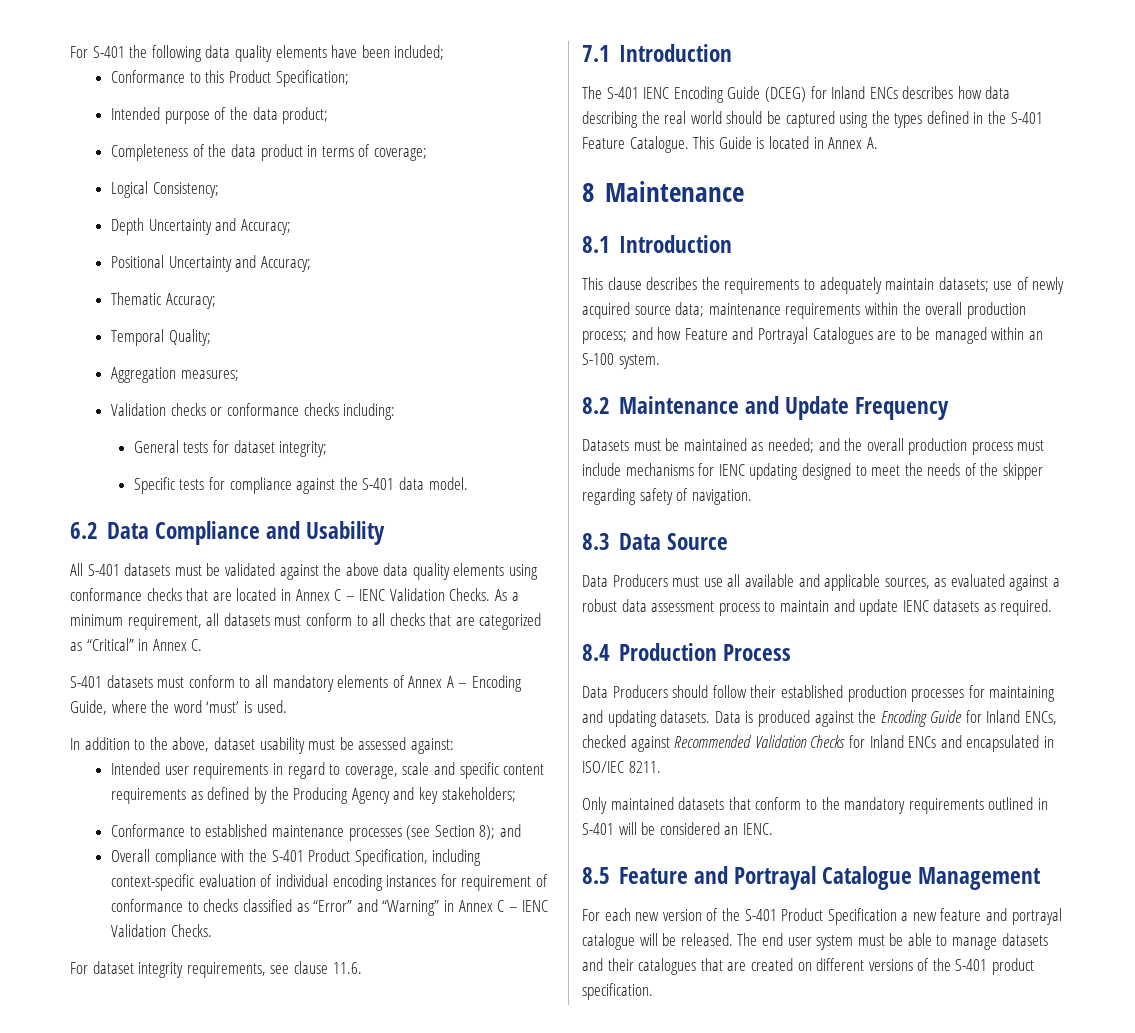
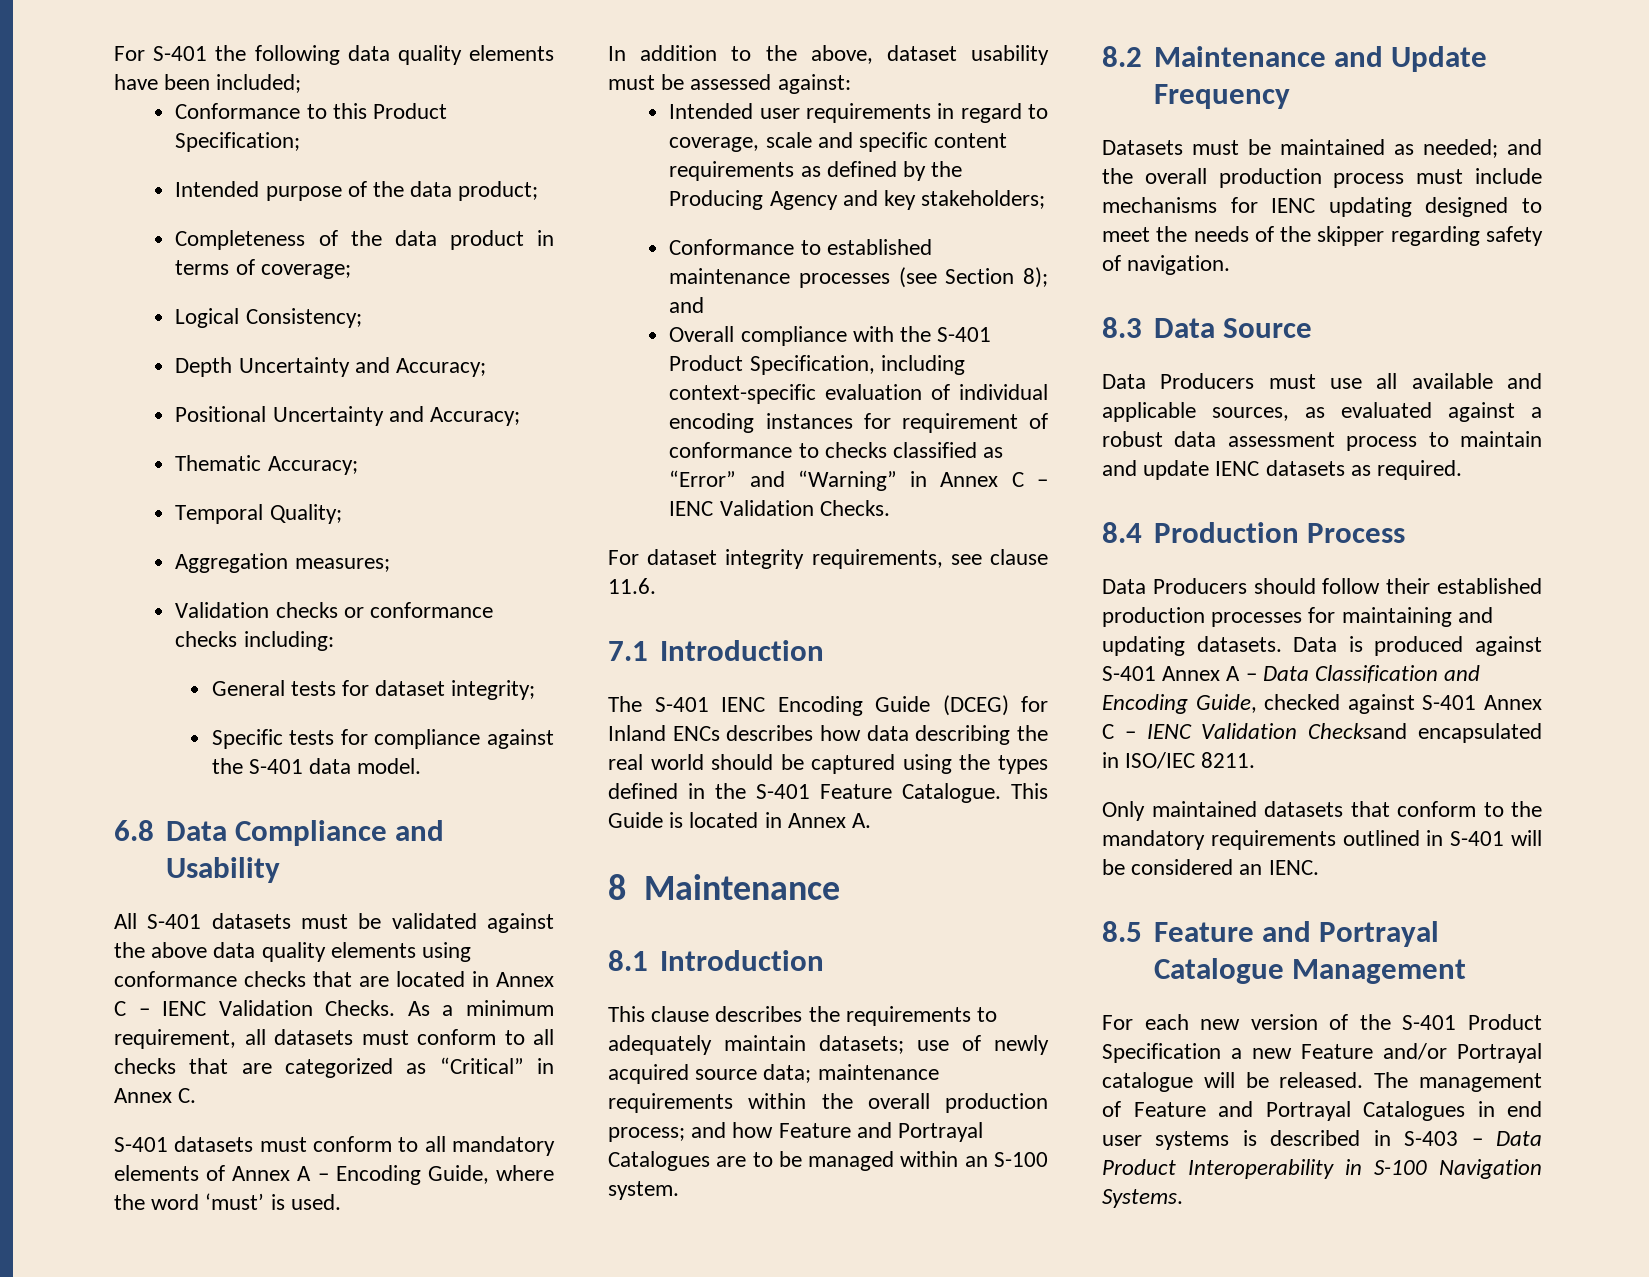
[70,522,98,539] 6.2 -> [114,820,154,841] 6.8
[858,710,1058,727] [582,735,962,752] the Encoding Guide for Inland ENCs, checked against Recommended Validation Checks for Inland ENCs and -> [1102,665,1481,683] [1102,694,1542,714] [1102,723,1408,739] S-401 Annex A – Data Classification and Encoding Guide, checked against S-401 Annex C – IENC Validation Checksand
[940,908,1062,925] feature and portrayal -> [1301,1043,1542,1063] Feature and/or Portrayal
[761,933,1048,950] [582,958,1035,975] [582,983,653,1000] end user system must be able to manage datasets and their catalogues that are created on different versions of the S-401 product specification. -> [1419,1073,1542,1092] [1102,1101,1542,1121] [1102,1130,1542,1150] [1102,1159,1542,1179] [1102,1189,1183,1208] management of Feature and Portrayal Catalogues in end user systems is described in S-403 – Data Product Interoperability in S-100 Navigation Systems.

